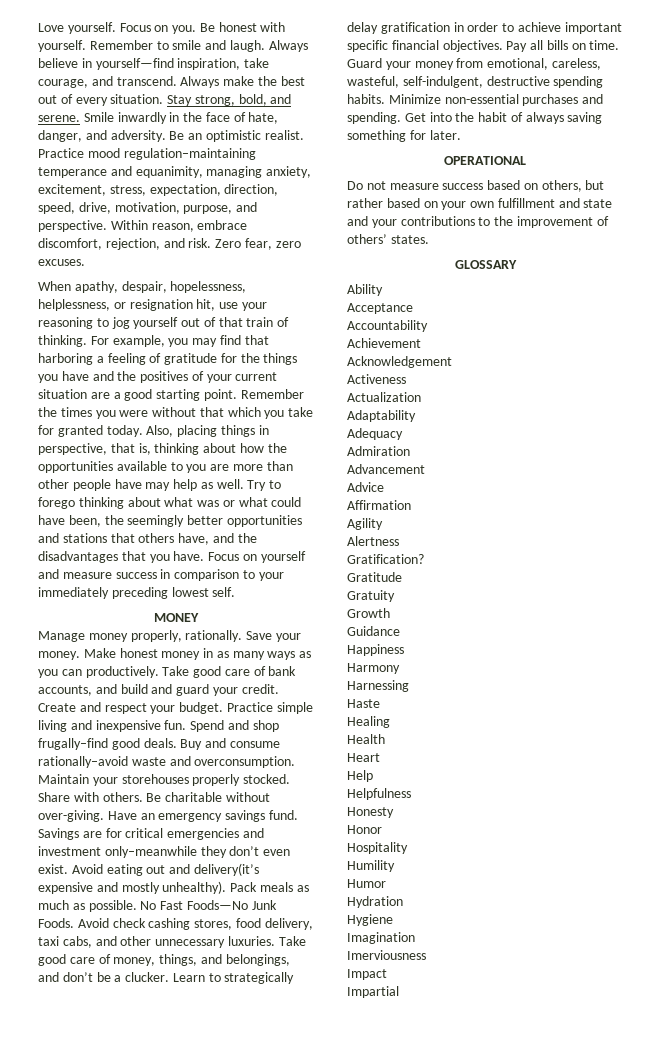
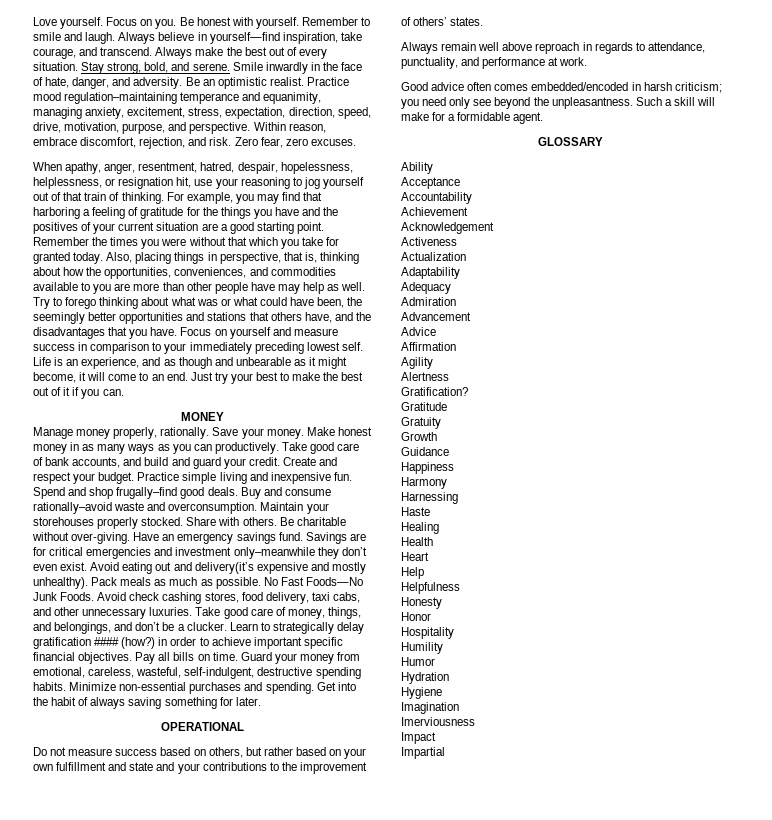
(118, 287) none -> [104,162,235,174] anger, resentment, hatred,
[38,461,113,473] opportunities -> [104,267,336,279] opportunities, conveniences, and commodities
(236, 592) none -> [33,357,348,369] [33,372,364,384] [33,387,124,399] Life is an experience, and as though and unbearable as it might become, it will come to an end. Just try your best to make the best out of it if you can.
(450, 28) none -> [94,637,156,649] #### (how?)
(429, 239) none -> [401,42,705,54] [401,57,588,69] [401,82,722,93] [401,97,716,109] [401,112,544,124] // Always remain well above reproach in regards to attendance, punctuality, and performance at work. // Good advice often comes embedded/encoded in harsh criticism; you need only see beyond the unpleasantness. Such a skill will make for a formidable agent.

